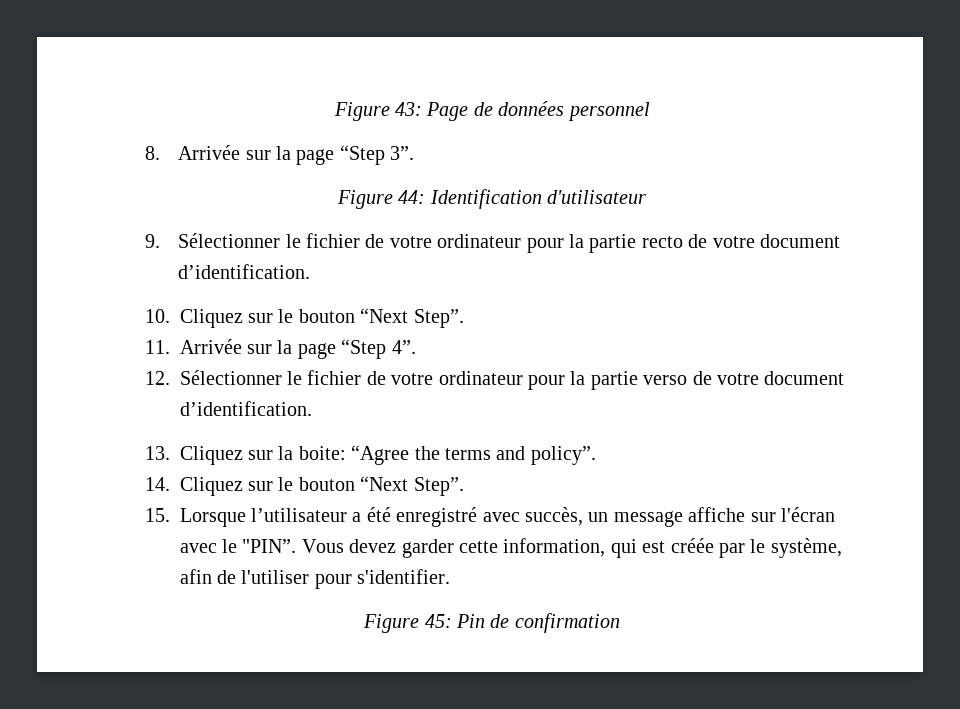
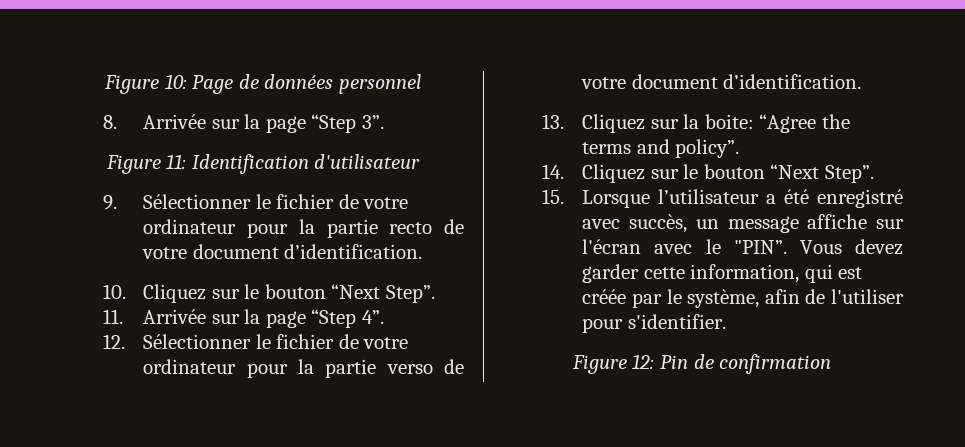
[333,102,422,121] Figure 43: -> [104,74,187,94] Figure 10:
[398,190,426,204] 44: -> [166,154,187,169] 11:
[424,614,452,628] 45: -> [632,354,655,369] 12:

